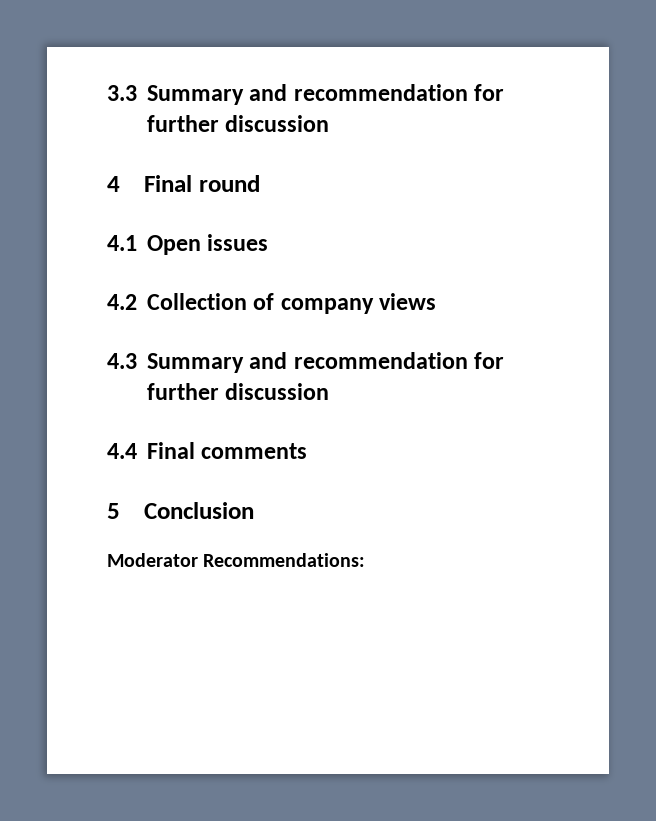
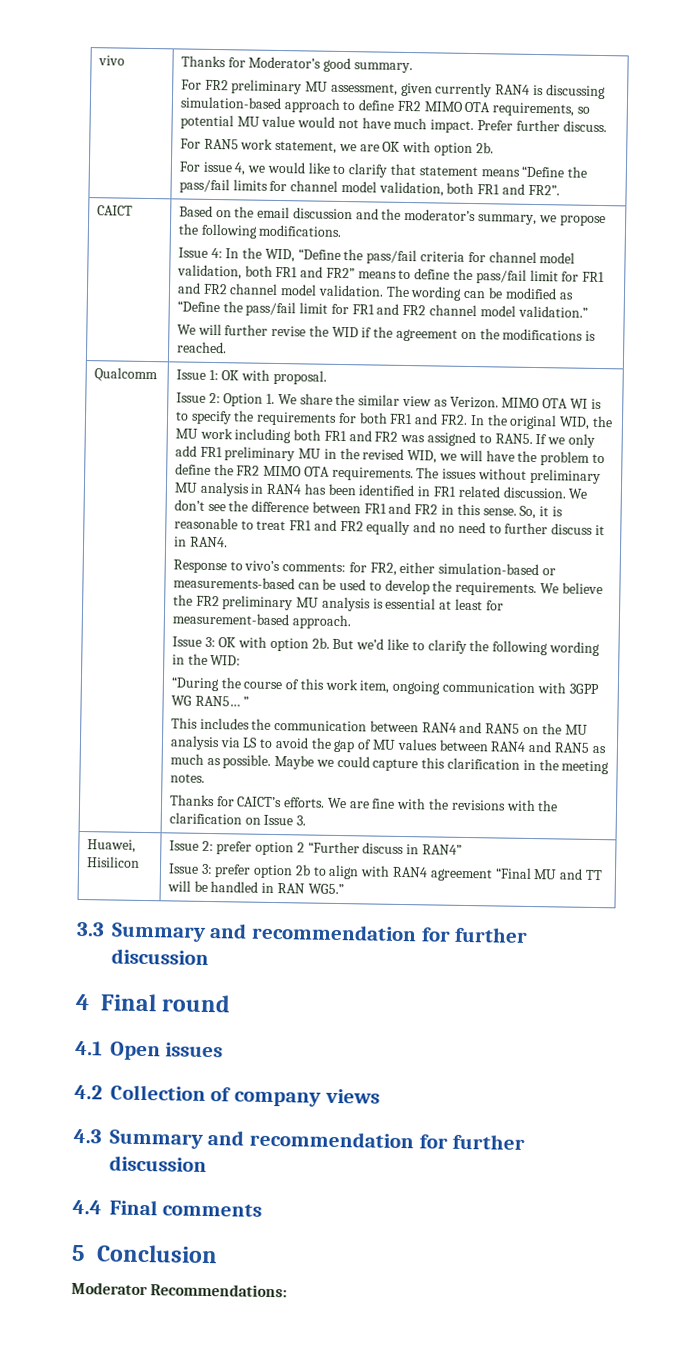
(107, 93) none -> [97,55,125,66] [180,55,413,74] [180,79,606,100] [179,96,591,117] [179,114,607,134] [179,138,494,157] [178,161,588,178] [178,178,560,197] [96,205,133,216] [178,205,606,227] [177,223,343,239] [177,247,576,265] [176,264,606,284] [176,282,574,301] [176,300,588,318] [176,323,597,342] [176,341,227,354] [93,367,158,383] [175,369,327,385] [175,392,602,410] [174,410,613,430] [174,427,595,448] [174,445,605,466] [174,463,601,485] [173,481,588,499] [173,499,563,520] [173,517,605,536] [173,536,228,548] [172,559,557,576] [172,576,603,597] [172,594,504,612] [171,612,351,630] [171,636,600,657] [171,653,242,666] [170,676,599,695] [170,695,250,707] [170,717,588,735] [169,735,606,754] [169,753,610,775] [169,773,205,783] [169,794,559,812] [168,812,307,826] [86,839,136,853] [86,856,140,868] [168,840,463,856] [167,863,603,882] [166,880,344,895] vivo | Thanks for Moderator’s good summary. // For FR2 preliminary MU assessment, given currently RAN4 is discussing simulation-based approach to define FR2 MIMO OTA requirements, so potential MU value would not have much impact. Prefer further discuss. // For RAN5 work statement, we are OK with option 2b. // For issue 4, we would like to clarify that statement means “Define the pass/fail limits for channel model validation, both FR1 and FR2”. // CAICT | Based on the email discussion and the moderator’s summary, we propose the following modifications. // Issue 4: In the WID, “Define the pass/fail criteria for channel model validation, both FR1 and FR2” means to define the pass/fail limit for FR1 and FR2 channel model validation. The wording can be modified as “Define the pass/fail limit for FR1 and FR2 channel model validation.” // We will further revise the WID if the agreement on the modifications is reached. // Qualcomm | Issue 1: OK with proposal. // Issue 2: Option 1. We share the similar view as Verizon. MIMO OTA WI is to specify the requirements for both FR1 and FR2. In the original WID, the MU work including both FR1 and FR2 was assigned to RAN5. If we only add FR1 preliminary MU in the revised WID, we will have the problem to define the FR2 MIMO OTA requirements. The issues without preliminary MU analysis in RAN4 has been identified in FR1 related discussion. We don’t see the difference between FR1 and FR2 in this sense. So, it is reasonable to treat FR1 and FR2 equally and no need to further discuss it in RAN4. // Response to vivo’s comments: for FR2, either simulation-based or measurements-based can be used to develop the requirements. We believe the FR2 preliminary MU analysis is essential at least for measurement-based approach. // Issue 3: OK with option 2b. But we’d like to clarify the following wording in the WID: // “During the course of this work item, ongoing communication with 3GPP WG RAN5… ” // This includes the communication between RAN4 and RAN5 on the MU analysis via LS to avoid the gap of MU values between RAN4 and RAN5 as much as possible. Maybe we could capture this clarification in the meeting notes. // Thanks for CAICT’s efforts. We are fine with the revisions with the clarification on Issue 3. // Huawei, Hisilicon | Issue 2: prefer option 2 “Further discuss in RAN4” // Issue 3: prefer option 2b to align with RAN4 agreement “Final MU and TT will be handled in RAN WG5.” //

